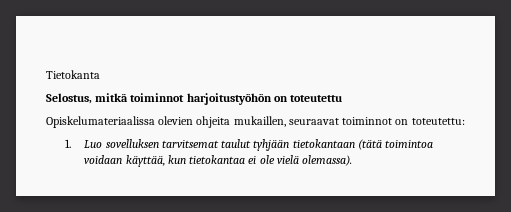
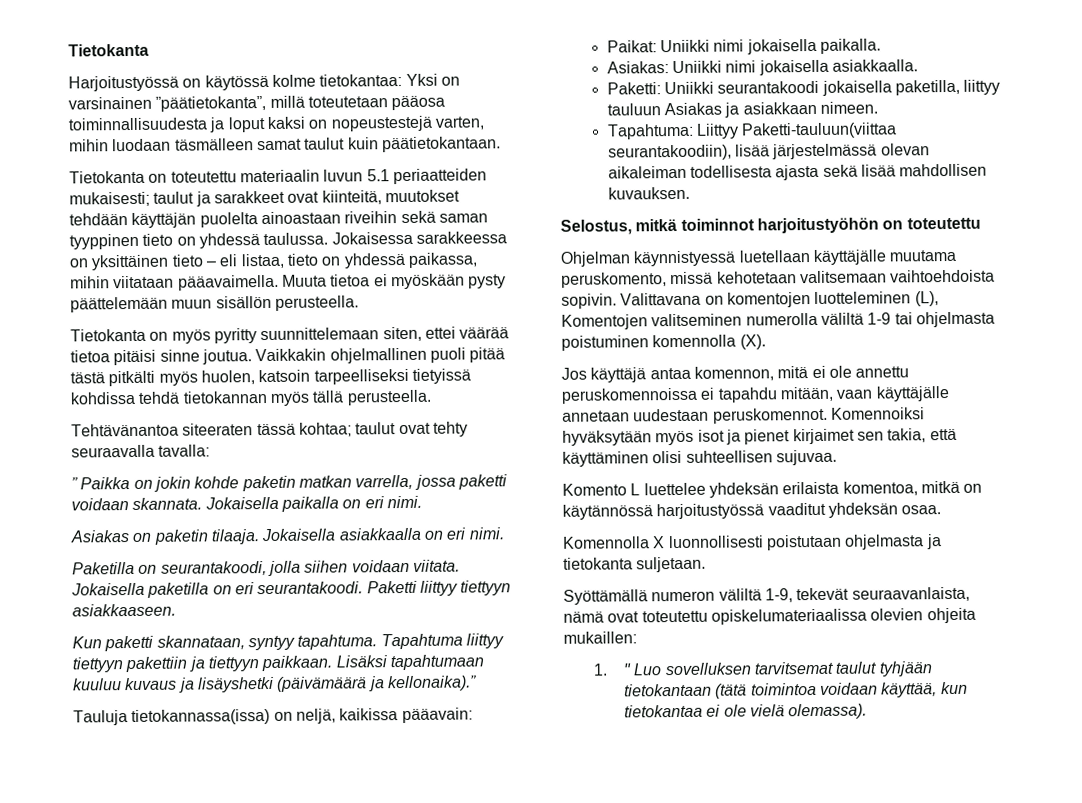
[46,70,100,79] Tietokanta -> [68,43,149,57] [68,73,460,92] [68,95,446,112] [68,115,485,133] [69,136,501,153] [69,168,487,185] [69,189,460,207] [69,210,488,228] [69,231,507,250] [69,252,478,271] [70,273,507,291] [70,295,359,313] [70,326,510,344] [70,347,506,366] [70,368,471,387] [70,389,432,406] [71,421,468,437] [71,444,211,458] [71,474,507,492] [71,495,422,512] [70,527,505,545] [72,559,460,577] [71,580,512,598] [72,603,176,617] [72,633,504,652] [72,654,484,673] [73,675,477,693] [73,707,473,726] [606,38,881,55] [606,59,918,76] [606,79,1001,96] [606,101,878,118] [606,122,898,140] [607,143,930,161] [607,163,988,181] [607,186,690,200] Tietokanta // Harjoitustyössä on käytössä kolme tietokantaa: Yksi on varsinainen ”päätietokanta”, millä toteutetaan pääosa toiminnallisuudesta ja loput kaksi on nopeustestejä varten, mihin luodaan täsmälleen samat taulut kuin päätietokantaan. // Tietokanta on toteutettu materiaalin luvun 5.1 periaatteiden mukaisesti; taulut ja sarakkeet ovat kiinteitä, muutokset tehdään käyttäjän puolelta ainoastaan riveihin sekä saman tyyppinen tieto on yhdessä taulussa. Jokaisessa sarakkeessa on yksittäinen tieto – eli listaa, tieto on yhdessä paikassa, mihin viitataan pääavaimella. Muuta tietoa ei myöskään pysty päättelemään muun sisällön perusteella. // Tietokanta on myös pyritty suunnittelemaan siten, ettei väärää tietoa pitäisi sinne joutua. Vaikkakin ohjelmallinen puoli pitää tästä pitkälti myös huolen, katsoin tarpeelliseksi tietyissä kohdissa tehdä tietokannan myös tällä perusteella. // Tehtävänantoa siteeraten tässä kohtaa; taulut ovat tehty seuraavalla tavalla: // ” Paikka on jokin kohde paketin matkan varrella, jossa paketti voidaan skannata. Jokaisella paikalla on eri nimi. // Asiakas on paketin tilaaja. Jokaisella asiakkaalla on eri nimi. // Paketilla on seurantakoodi, jolla siihen voidaan viitata. Jokaisella paketilla on eri seurantakoodi. Paketti liittyy tiettyyn asiakkaaseen. // Kun paketti skannataan, syntyy tapahtuma. Tapahtuma liittyy tiettyyn pakettiin ja tiettyyn paikkaan. Lisäksi tapahtumaan kuuluu kuvaus ja lisäyshetki (päivämäärä ja kellonaika).” // Tauluja tietokannassa(issa) on neljä, kaikissa pääavain: // Paikat: Uniikki nimi jokaisella paikalla. // Asiakas: Uniikki nimi jokaisella asiakkaalla. // Paketti: Uniikki seurantakoodi jokaisella paketilla, liittyy tauluun Asiakas ja asiakkaan nimeen. // Tapahtuma: Liittyy Paketti-tauluun(viittaa seurantakoodiin), lisää järjestelmässä olevan aikaleiman todellisesta ajasta sekä lisää mahdollisen kuvauksen.
[46,116,465,128] Opiskelumateriaalissa olevien ohjeita mukaillen, seuraavat toiminnot on toteutettu: -> [560,249,957,267] [561,269,996,288] [561,291,939,309] [561,311,995,330] [561,334,766,351] [561,365,910,383] [561,386,950,404] [562,407,925,424] [562,428,957,446] [562,449,837,467] [562,480,983,498] [562,502,942,520] [562,534,942,551] [563,556,707,573] [563,586,970,605] [563,607,976,625] [563,631,637,644] Ohjelman käynnistyessä luetellaan käyttäjälle muutama peruskomento, missä kehotetaan valitsemaan vaihtoehdoista sopivin. Valittavana on komentojen luotteleminen (L), Komentojen valitseminen numerolla väliltä 1-9 tai ohjelmasta poistuminen komennolla (X). // Jos käyttäjä antaa komennon, mitä ei ole annettu peruskomennoissa ei tapahdu mitään, vaan käyttäjälle annetaan uudestaan peruskomennot. Komennoiksi hyväksytään myös isot ja pienet kirjaimet sen takia, että käyttäminen olisi suhteellisen sujuvaa. // Komento L luettelee yhdeksän erilaista komentoa, mitkä on käytännössä harjoitustyössä vaaditut yhdeksän osaa. // Komennolla X luonnollisesti poistutaan ohjelmasta ja tietokanta suljetaan. // Syöttämällä numeron väliltä 1-9, tekevät seuraavanlaista, nämä ovat toteutettu opiskelumateriaalissa olevien ohjeita mukaillen:
(72, 143) none -> [622,663,632,676] "

